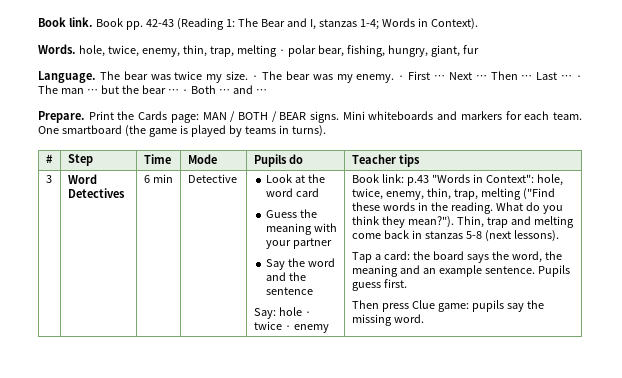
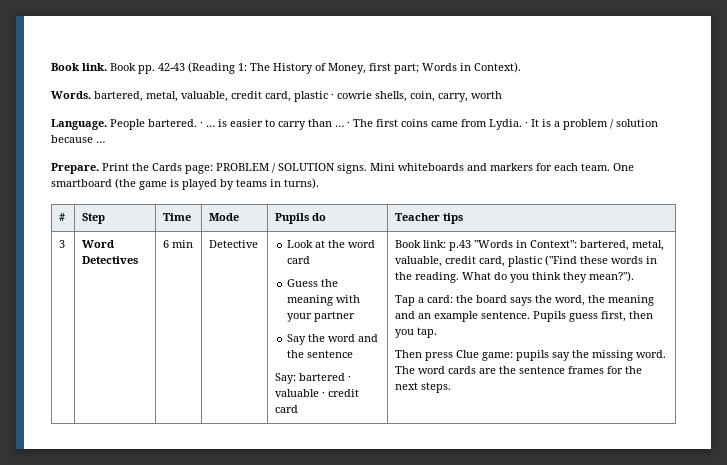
[260,18,379,30] Bear and I, stanzas 1-4; -> [273,63,419,74] History of Money, first part;
[78,45,479,57] [38,71,583,83] [38,85,253,94] hole, twice, enemy, thin, trap, melting · polar bear, fishing, hungry, giant, fur // Language. The bear was twice my size. · The bear was my enemy. · First … Next … Then … Last … · The man … but the bear … · Both … and -> [94,91,502,102] [51,119,658,130] [51,135,93,143] bartered, metal, valuable, credit card, plastic · cowrie shells, coin, carry, worth // Language. People bartered. · … is easier to carry than … · The first coins came from Lydia. · It is a problem / solution because
[202,111,307,122] MAN / BOTH / BEAR -> [216,163,335,173] PROBLEM / SOLUTION
[278,307,311,316] [253,321,329,333] hole · twice · enemy -> [299,373,352,381] [275,389,360,397] [275,405,299,413] bartered · valuable · credit card
[536,174,563,186] [351,188,521,200] hole, twice, enemy, thin, trap, melting -> [580,240,665,251] [395,256,543,267] bartered, metal, valuable, credit card, plastic
[456,216,574,228] [351,230,559,242] Thin, trap and melting come back in stanzas 5-8 (next lessons). -> (635, 276) none
[383,279,407,288] first. -> [601,311,654,322] [395,327,438,338] first, then you tap.
(424, 318) none -> [395,366,643,374] [395,382,452,393] The word cards are the sentence frames for the next steps.

